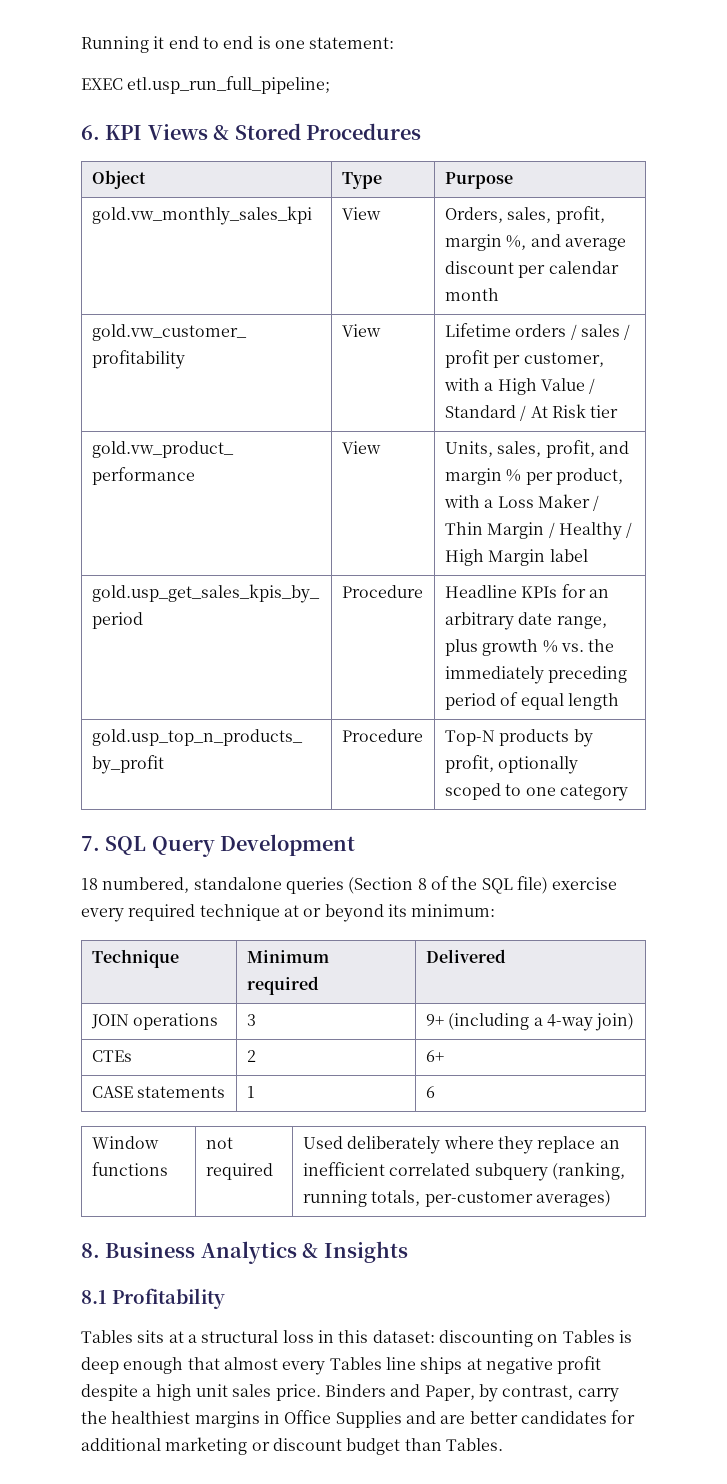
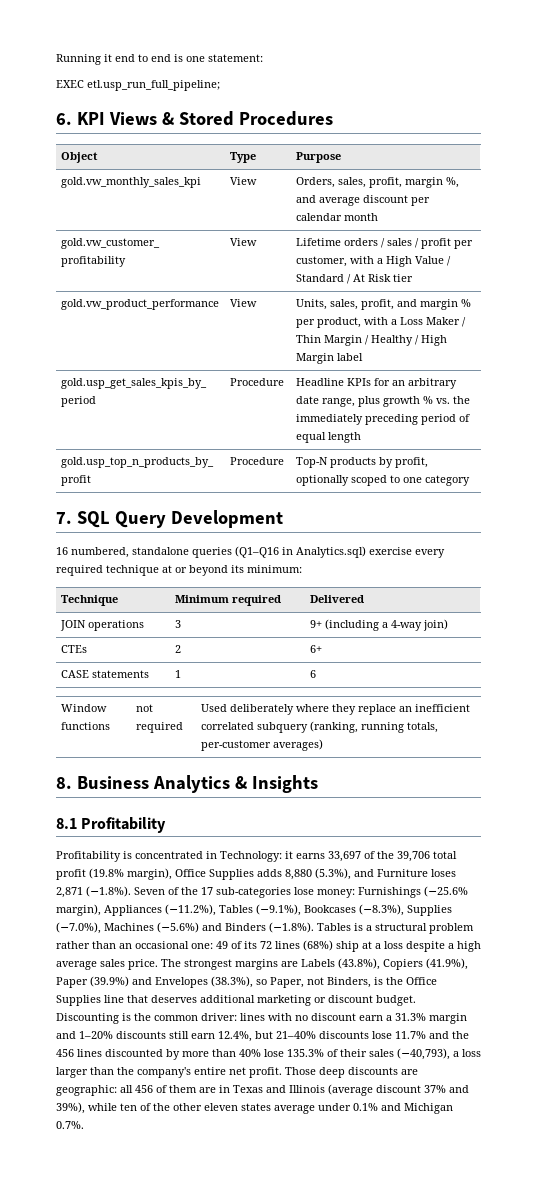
[81,878,98,890] 18 -> [56,547,68,555] 16
[348,876,548,894] (Section 8 of the SQL file) -> [235,546,366,558] (Q1–Q16 in Analytics.sql)
[81,1330,632,1347] [81,1356,602,1375] Tables sits at a structural loss in this dataset: discounting on Tables is deep enough that almost every Tables line ships at negative profit -> [56,851,457,862] [56,868,456,880] [56,886,468,898] [56,904,452,916] [56,922,474,934] [56,940,403,952] Profitability is concentrated in Technology: it earns 33,697 of the 39,706 total profit (19.8% margin), Office Supplies adds 8,880 (5.3%), and Furniture loses 2,871 (−1.8%). Seven of the 17 sub-categories lose money: Furnishings (−25.6% margin), Appliances (−11.2%), Tables (−9.1%), Bookcases (−8.3%), Supplies (−7.0%), Machines (−5.6%) and Binders (−1.8%). Tables is a structural problem rather than an occasional one: 49 of its 72 lines (68%) ship at a loss
[195,1384,228,1397] unit -> [56,961,97,970] average
[324,1384,619,1402] [81,1410,636,1428] [81,1437,503,1455] Binders and Paper, by contrast, carry the healthiest margins in Office Supplies and are better candidates for additional marketing or discount budget than Tables. -> [161,958,468,970] [56,976,437,988] [56,995,416,1006] [56,1013,467,1024] [56,1031,469,1042] [56,1048,481,1060] [56,1067,418,1078] [56,1084,469,1096] [56,1102,453,1114] [56,1121,84,1129] The strongest margins are Labels (43.8%), Copiers (41.9%), Paper (39.9%) and Envelopes (38.3%), so Paper, not Binders, is the Office Supplies line that deserves additional marketing or discount budget. Discounting is the common driver: lines with no discount earn a 31.3% margin and 1–20% discounts still earn 12.4%, but 21–40% discounts lose 11.7% and the 456 lines discounted by more than 40% lose 135.3% of their sales (−40,793), a loss larger than the company's entire net profit. Those deep discounts are geographic: all 456 of them are in Texas and Illinois (average discount 37% and 39%), while ten of the other eleven states average under 0.1% and Michigan 0.7%.

